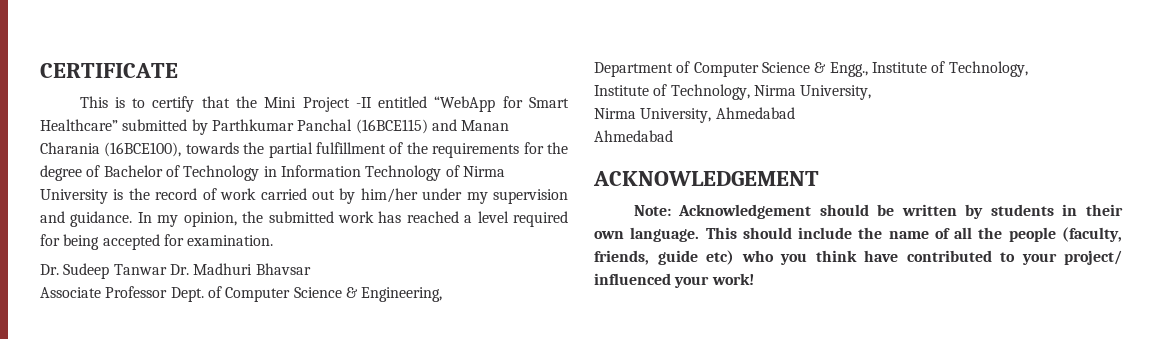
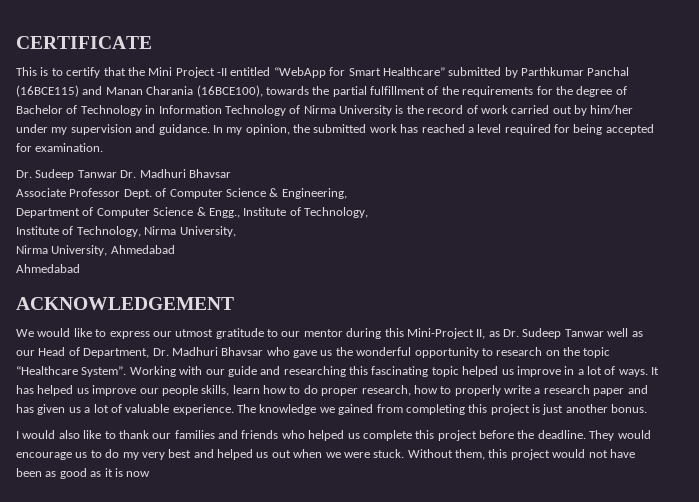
[633,204,1123,219] [594,227,1122,242] [594,250,1122,265] [594,273,754,288] Note: Acknowledgement should be written by students in their own language. This should include the name of all the people (faculty, friends, guide etc) who you think have contributed to your project/ influenced your work! -> [16,328,643,339] [16,347,611,358] [16,366,660,377] [16,385,648,396] [16,404,648,415] [16,430,651,441] [16,449,635,460] [16,468,151,479] We would like to express our utmost gratitude to our mentor during this Mini-Project II, as Dr. Sudeep Tanwar well as our Head of Department, Dr. Madhuri Bhavsar who gave us the wonderful opportunity to research on the topic “Healthcare System”. Working with our guide and researching this fascinating topic helped us improve in a lot of ways. It has helped us improve our people skills, learn how to do proper research, how to properly write a research paper and has given us a lot of valuable experience. The knowledge we gained from completing this project is just another bonus. // I would also like to thank our families and friends who helped us complete this project before the deadline. They would encourage us to do my very best and helped us out when we were stuck. Without them, this project would not have been as good as it is now

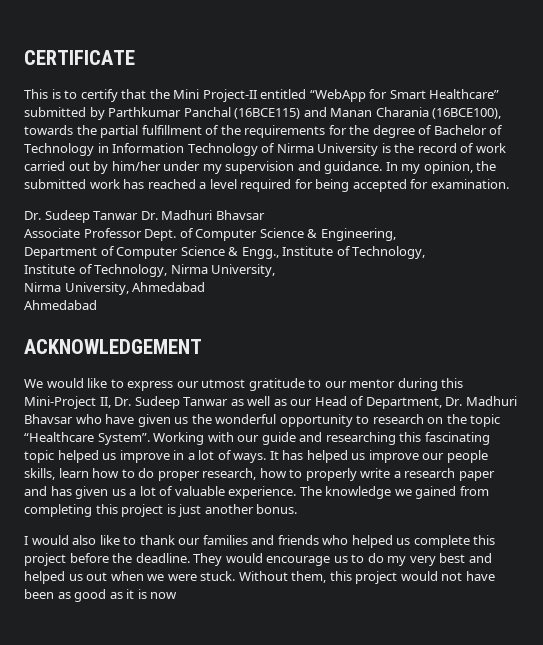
[175,67,227,78] Project -II -> [202,89,257,102] Project-II
[488,328,604,339] as Dr. Sudeep Tanwar -> [114,396,244,409] Dr. Sudeep Tanwar as
[293,350,317,358] gave -> [105,414,171,427] have given

